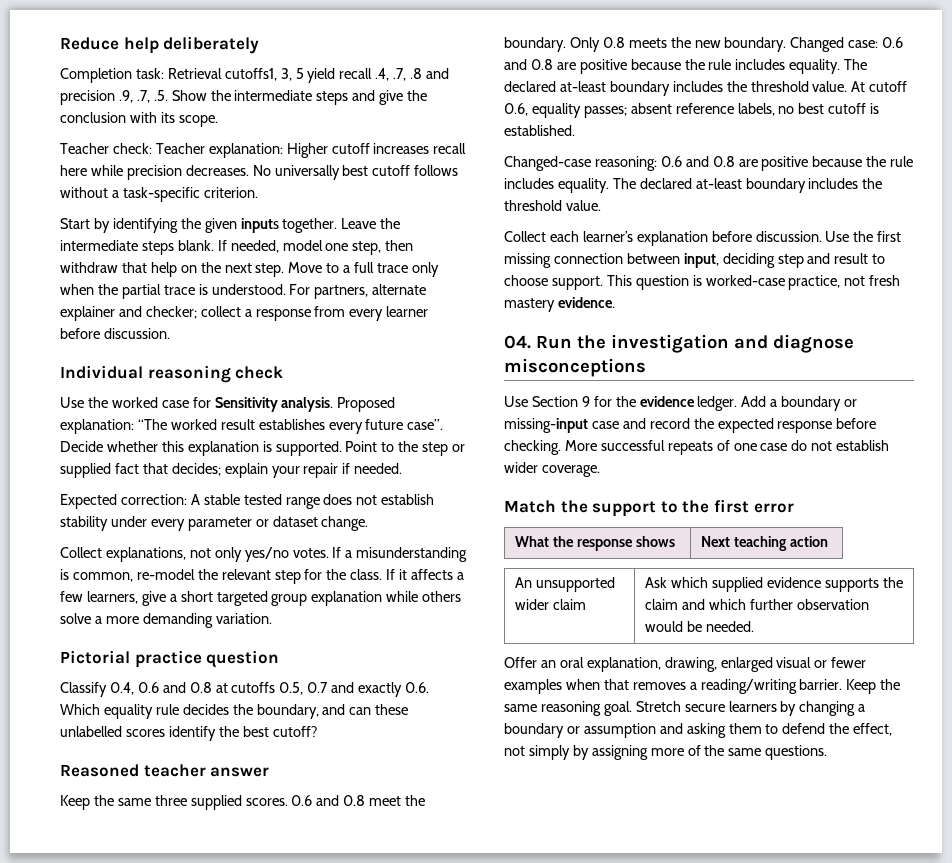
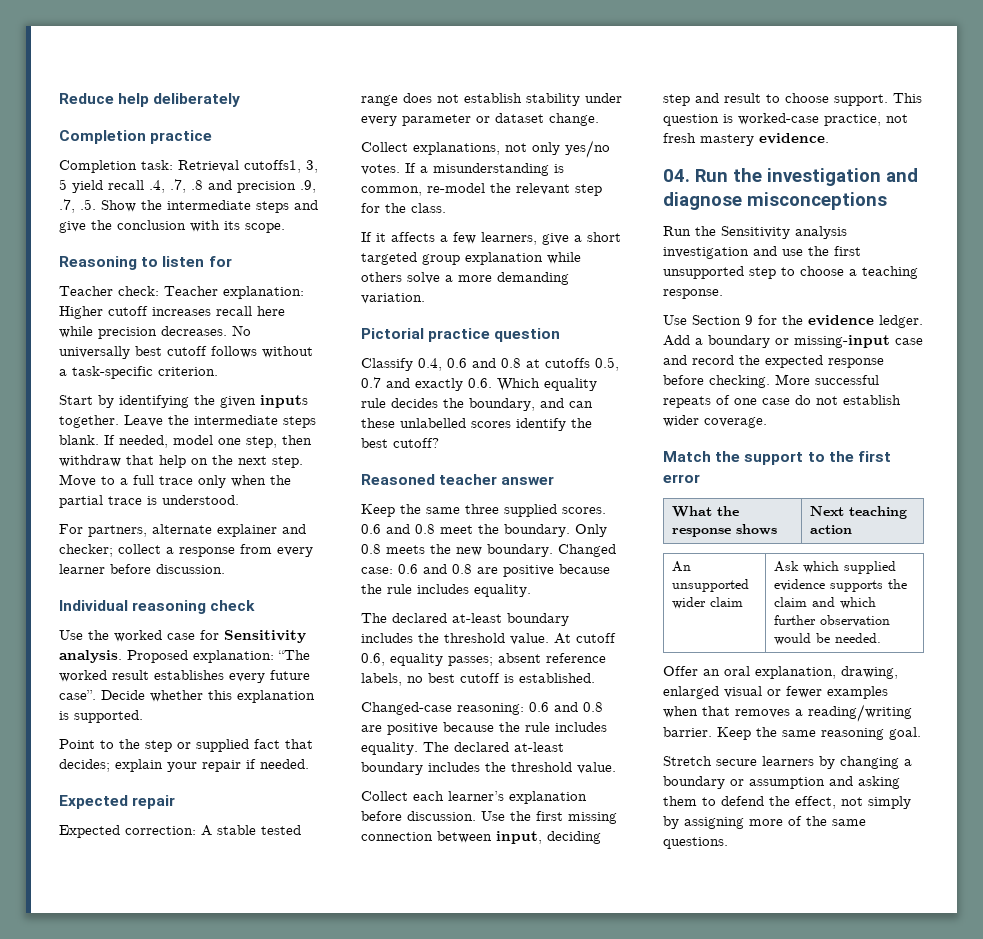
(260, 45) none -> [59,130,213,144] // Completion practice
(218, 121) none -> [59,256,232,270] // Reasoning to listen for
(286, 289) none -> (239, 500) //
(342, 448) none -> (143, 716) //
(403, 468) none -> [59,795,176,809] // Expected repair
(383, 574) none -> (446, 208) //
(841, 66) none -> (531, 590) //
(646, 367) none -> [663,226,847,239] [663,246,861,259] [663,266,918,279] [663,289,723,299] // Run the Sensitivity analysis investigation and use the first unsupported step to choose a teaching response.
(632, 708) none -> (921, 733) //

